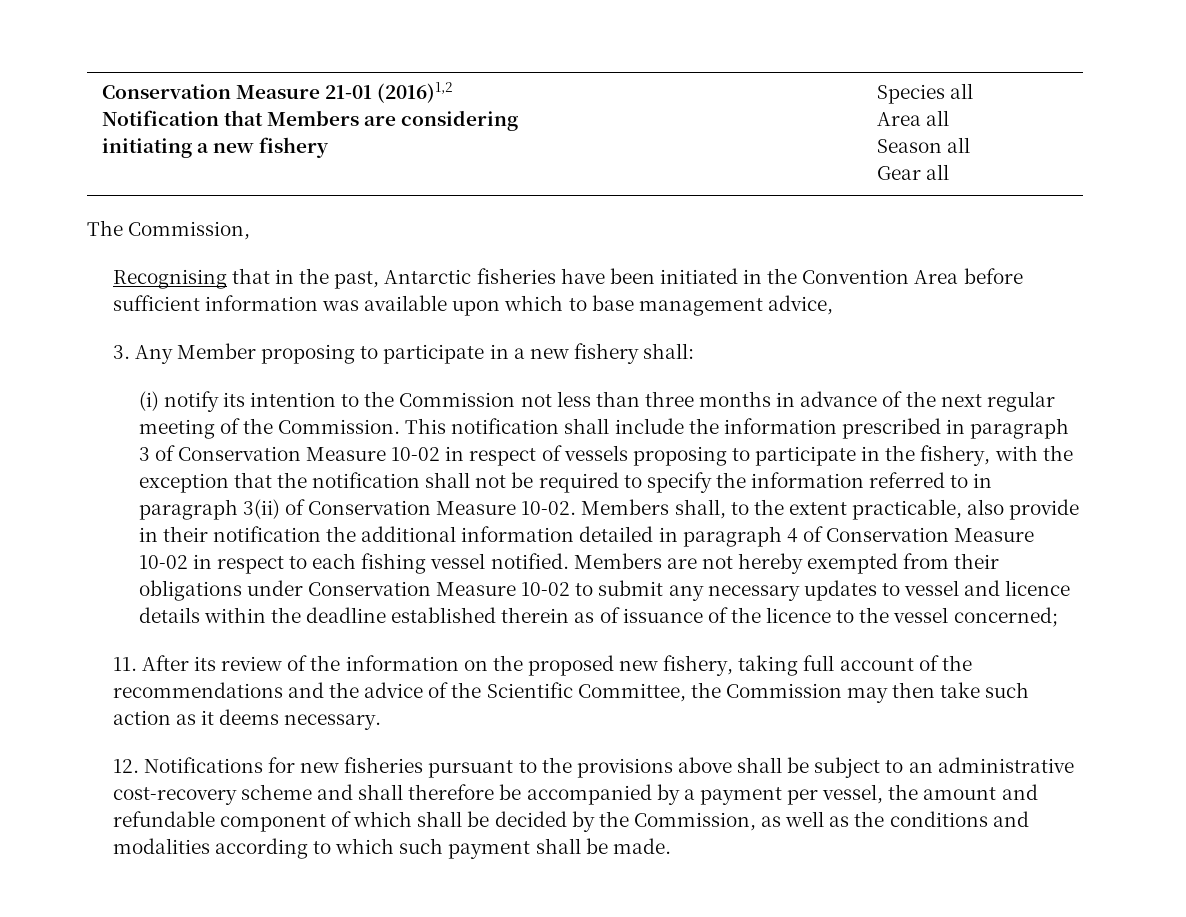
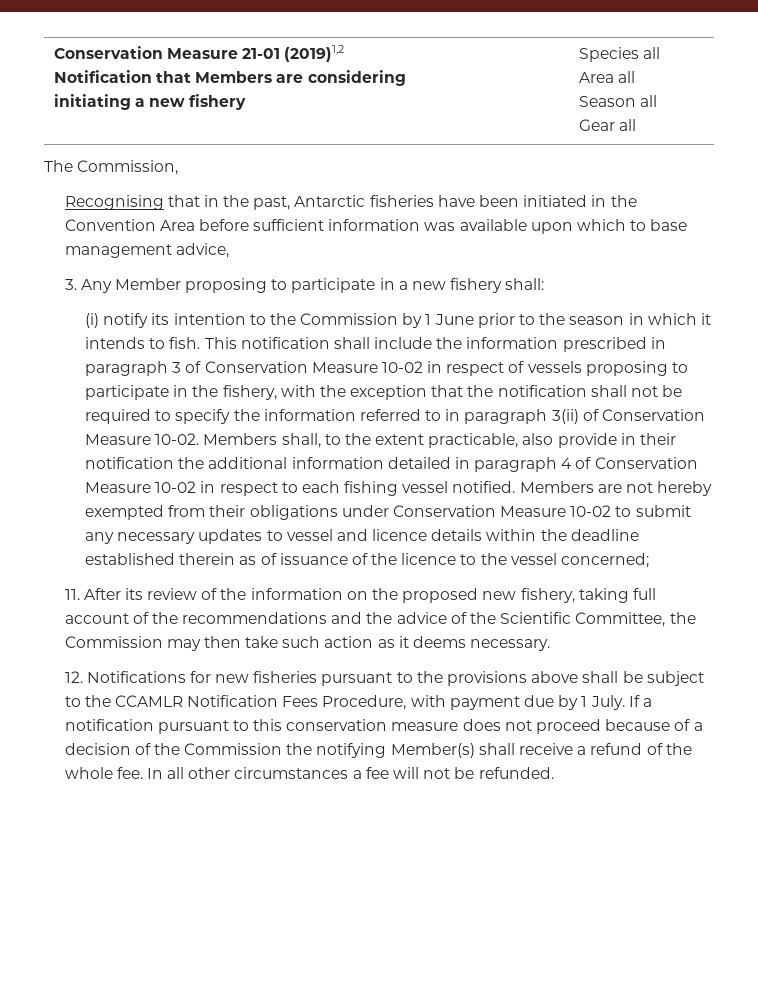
[377,82,454,103] (2016)1,2 -> [284,45,345,62] (2019)1,2
[520,391,1055,412] [138,418,400,439] not less than three months in advance of the next regular meeting of the Commission. -> [402,313,711,328] [85,337,201,349] by 1 June prior to the season in which it intends to fish.
[908,757,1074,773] [112,784,1038,805] [112,811,1029,832] [112,838,671,859] an administrative cost-recovery scheme and shall therefore be accompanied by a payment per vessel, the amount and refundable component of which shall be decided by the Commission, as well as the conditions and modalities according to which such payment shall be made. -> [84,695,652,710] [64,719,703,734] [64,743,692,758] [64,767,554,779] the CCAMLR Notification Fees Procedure, with payment due by 1 July. If a notification pursuant to this conservation measure does not proceed because of a decision of the Commission the notifying Member(s) shall receive a refund of the whole fee. In all other circumstances a fee will not be refunded.

